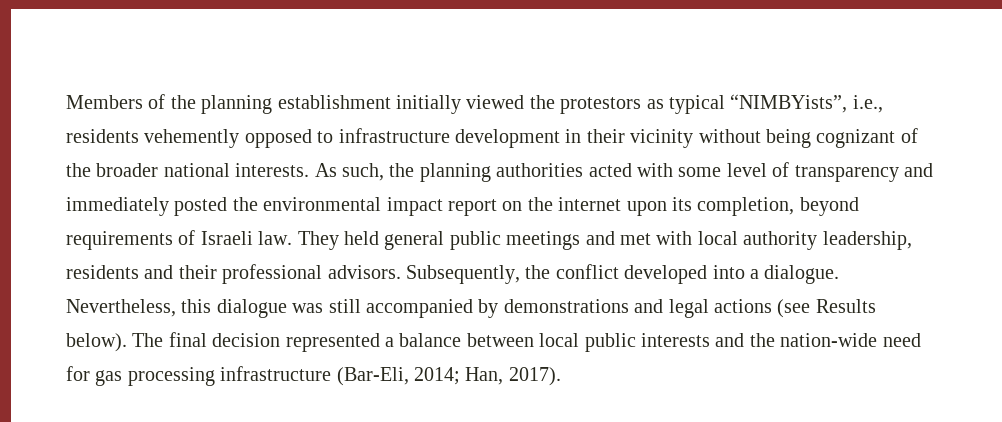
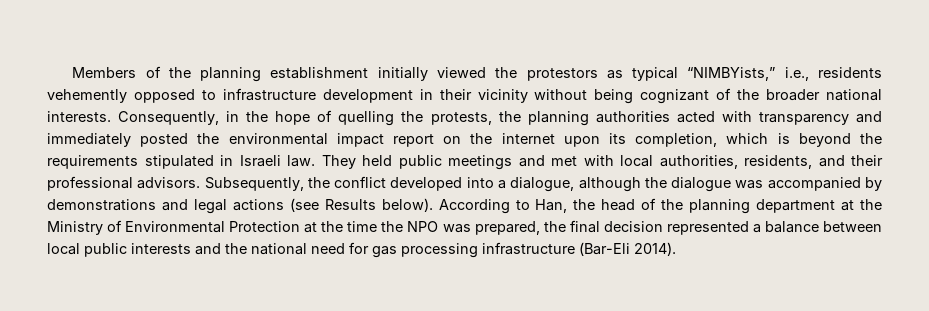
[730,94,848,113] “NIMBYists”, -> [687,67,776,81] “NIMBYists,”
[314,163,384,181] As such, -> [118,110,492,126] Consequently, in the hope of quelling the protests,
[678,162,790,177] some level of -> (752, 116) none
[799,197,859,216] [66,230,196,250] beyond requirements of -> [726,133,883,147] [47,155,233,169] which is beyond the requirements stipulated in
[384,231,445,250] general -> (392, 160) none
[743,231,912,250] [66,265,139,279] authority leadership, residents -> [659,155,812,169] authorities, residents,
[764,265,840,284] [66,299,212,317] dialogue. Nevertheless, this -> [510,177,667,192] dialogue, although the
[328,299,361,313] still -> (764, 184) none
[132,333,164,347] The -> [438,198,883,214] [47,220,566,235] According to Han, the head of the planning department at the Ministry of Environmental Protection at the time the NPO was prepared, the
[780,333,878,347] nation-wide -> [251,243,307,255] national
[336,367,561,386] (Bar-Eli, 2014; Han, 2017). -> [579,242,676,256] (Bar-Eli 2014).

